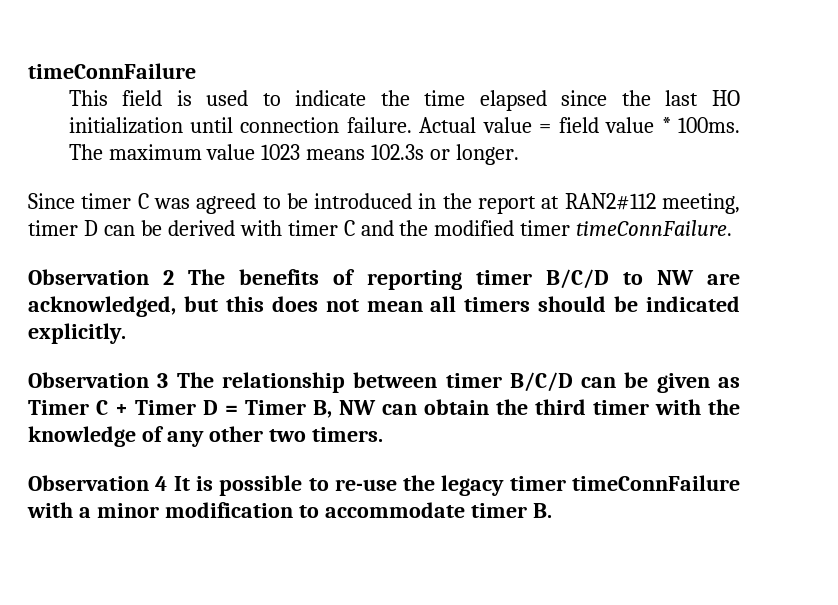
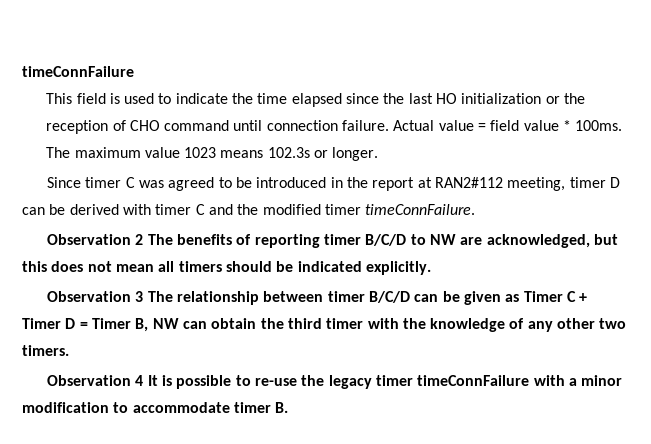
(183, 125) none -> [545,93,585,104] [46,120,230,134] or the reception of CHO command

